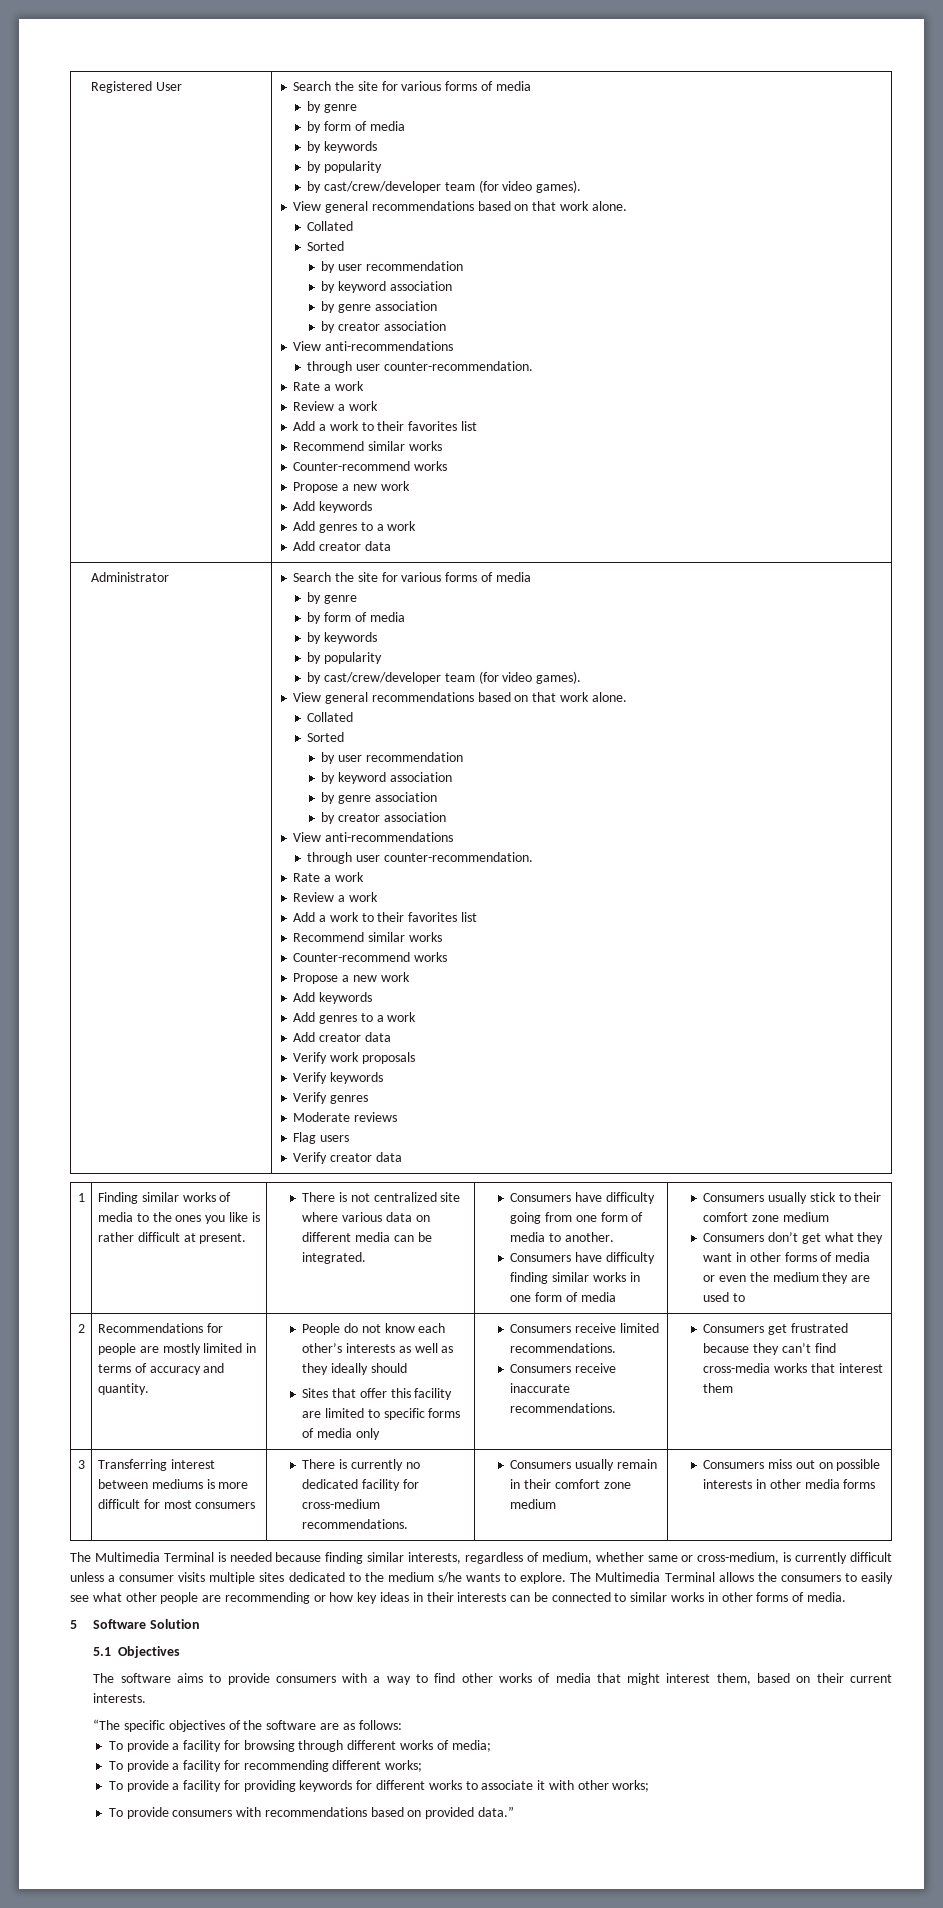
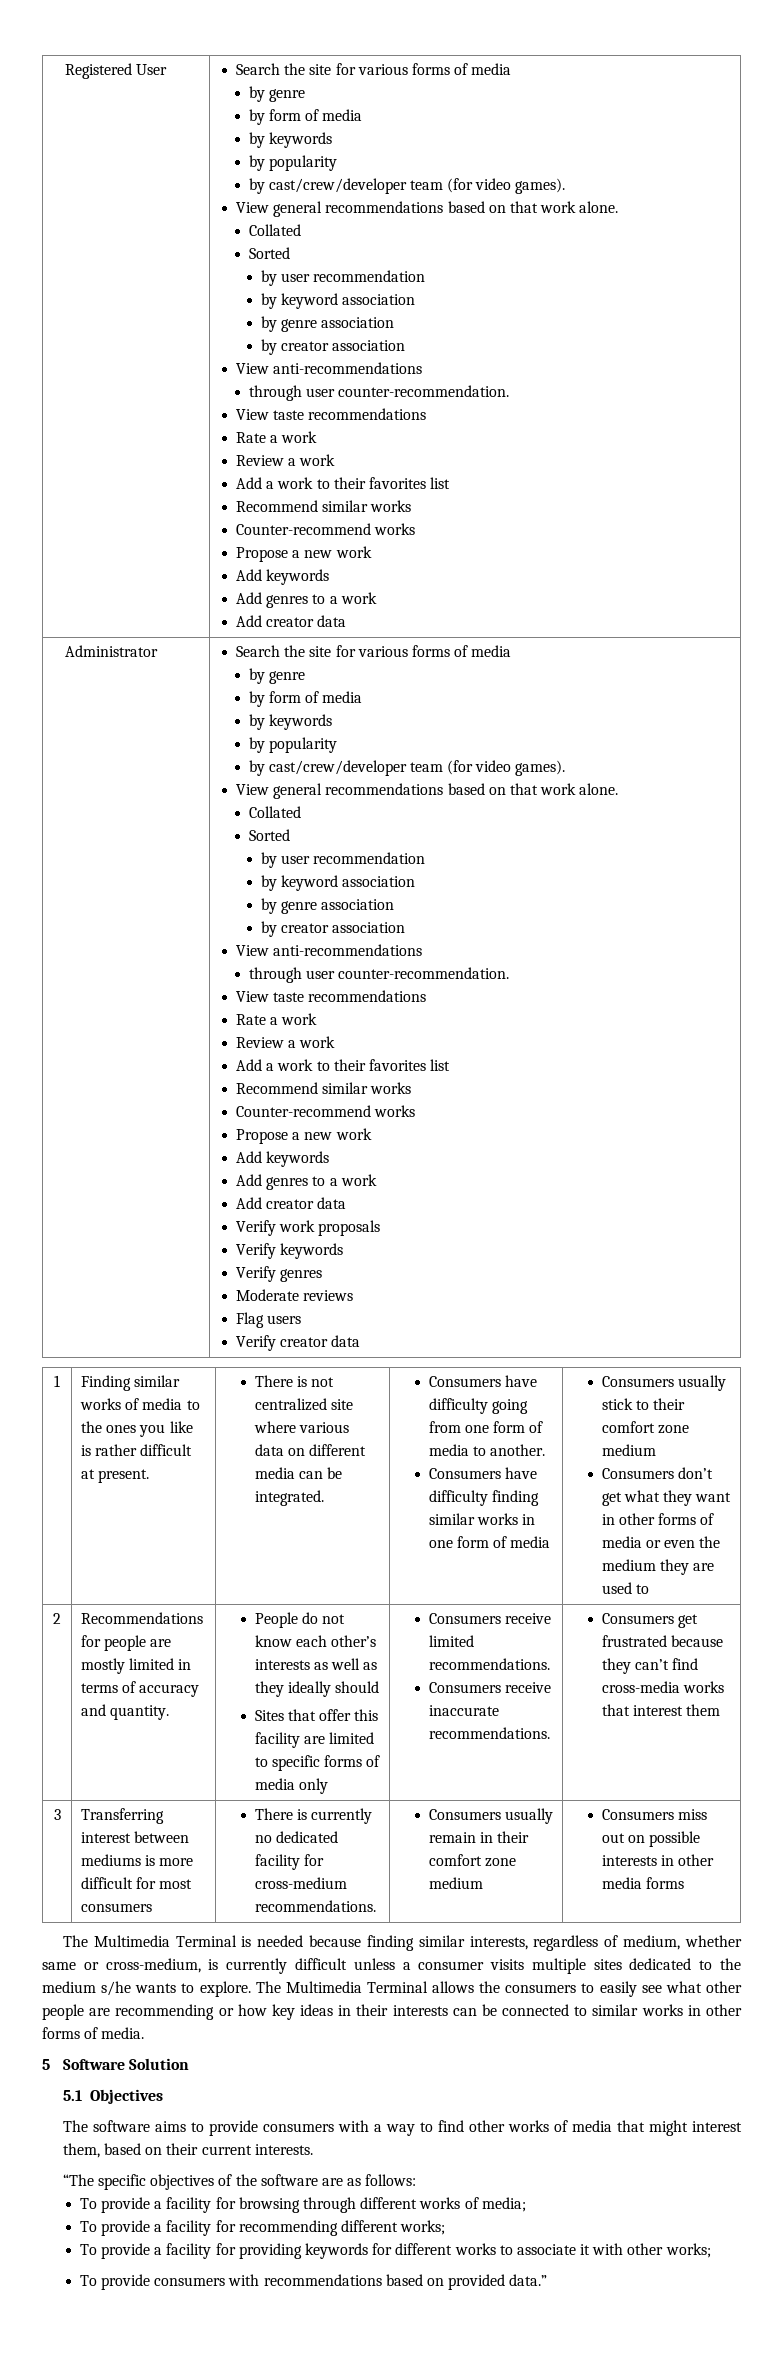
(533, 366) none -> [236,408,427,420] // View taste recommendations
(533, 857) none -> [236,990,427,1002] // View taste recommendations

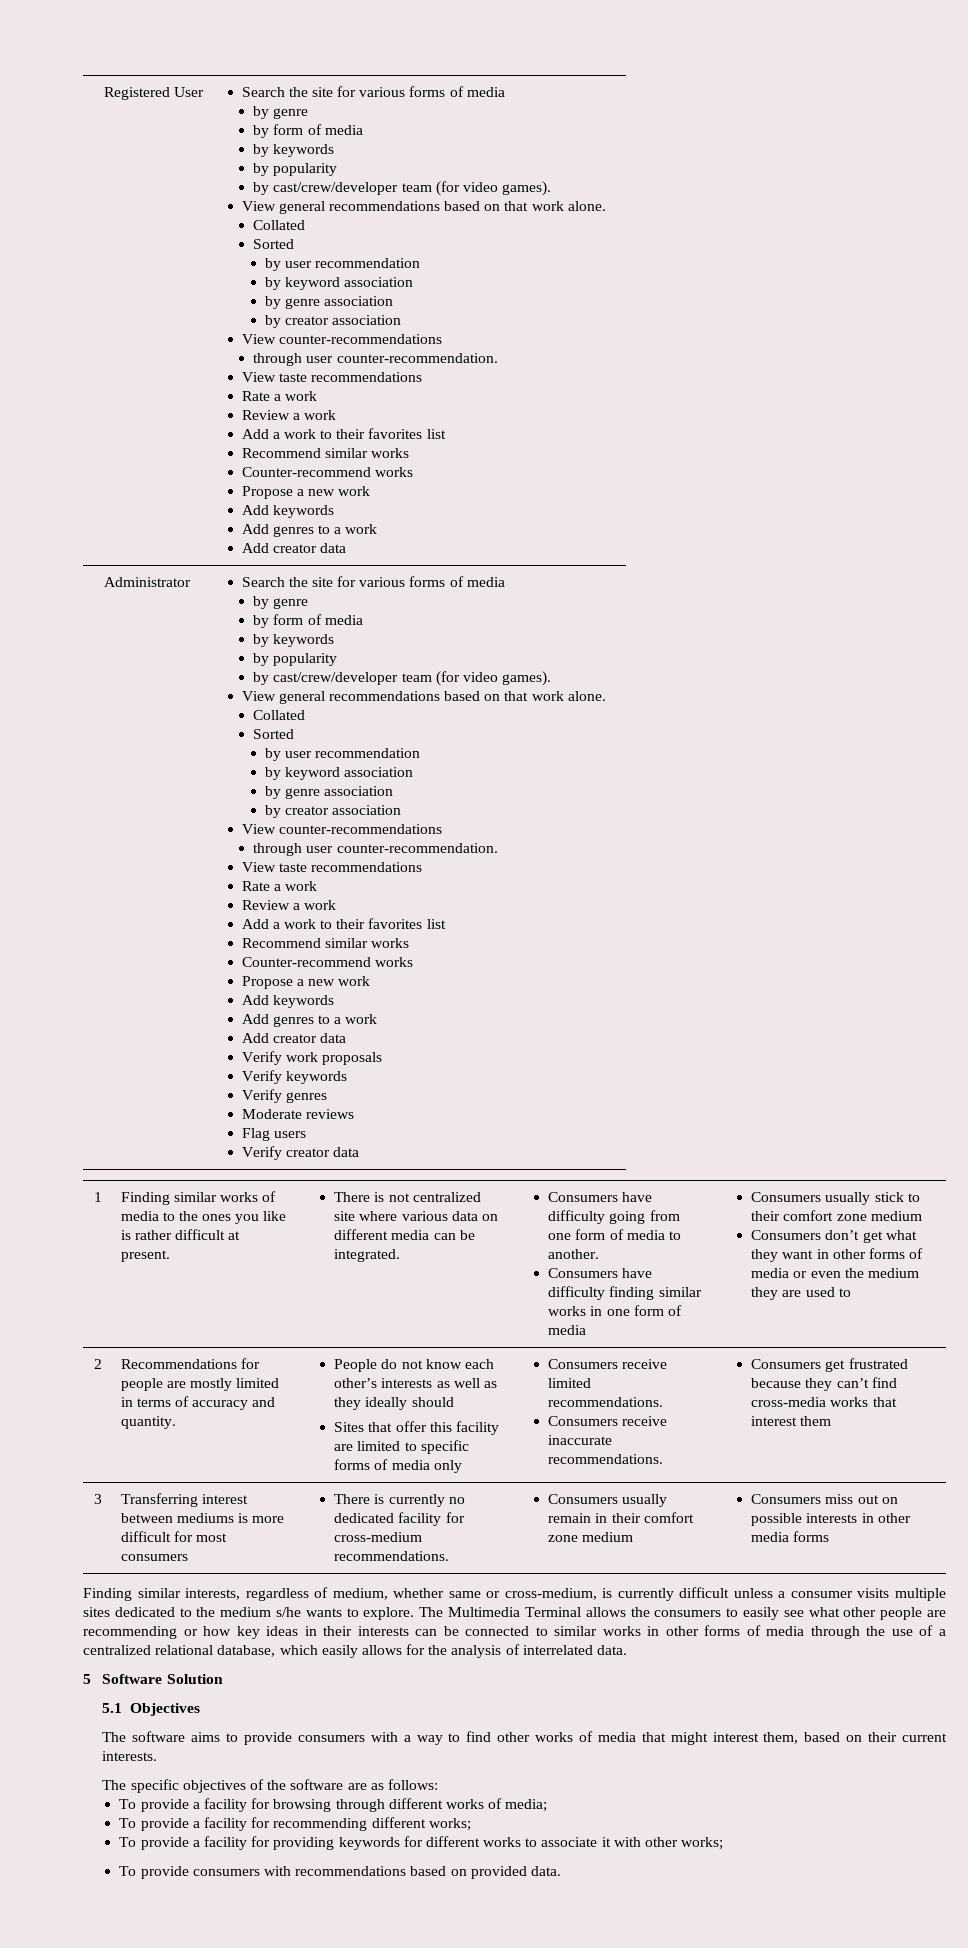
[273,362,423,374] anti-recommendations -> [278,334,442,344] counter-recommendations
[273,944,423,956] anti-recommendations -> [278,824,442,834] counter-recommendations
[62,1935,414,1951] The Multimedia Terminal is needed because finding -> [83,1588,132,1601] Finding
[101,2027,145,2039] media. -> [766,1625,946,1639] [83,1644,628,1658] media through the use of a centralized relational database, which easily allows for the analysis of interrelated data.
[62,2174,94,2186] “The -> [102,1780,127,1790] The
[509,2274,548,2286] data.” -> [530,1866,561,1876] data.

